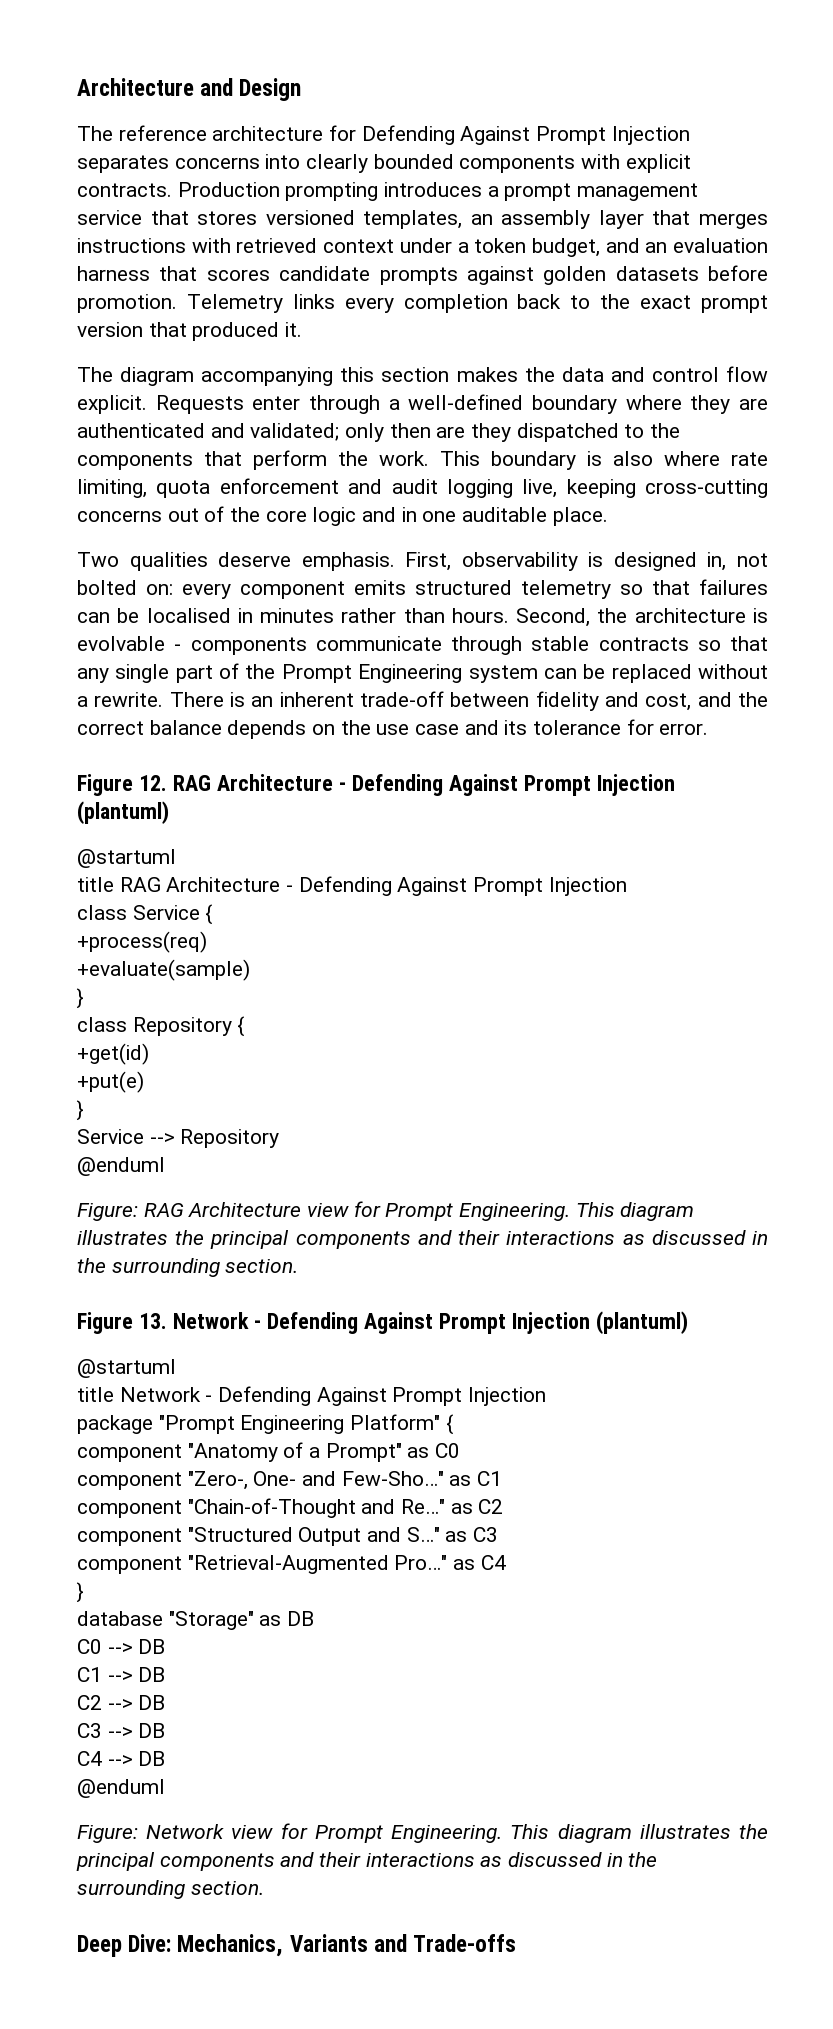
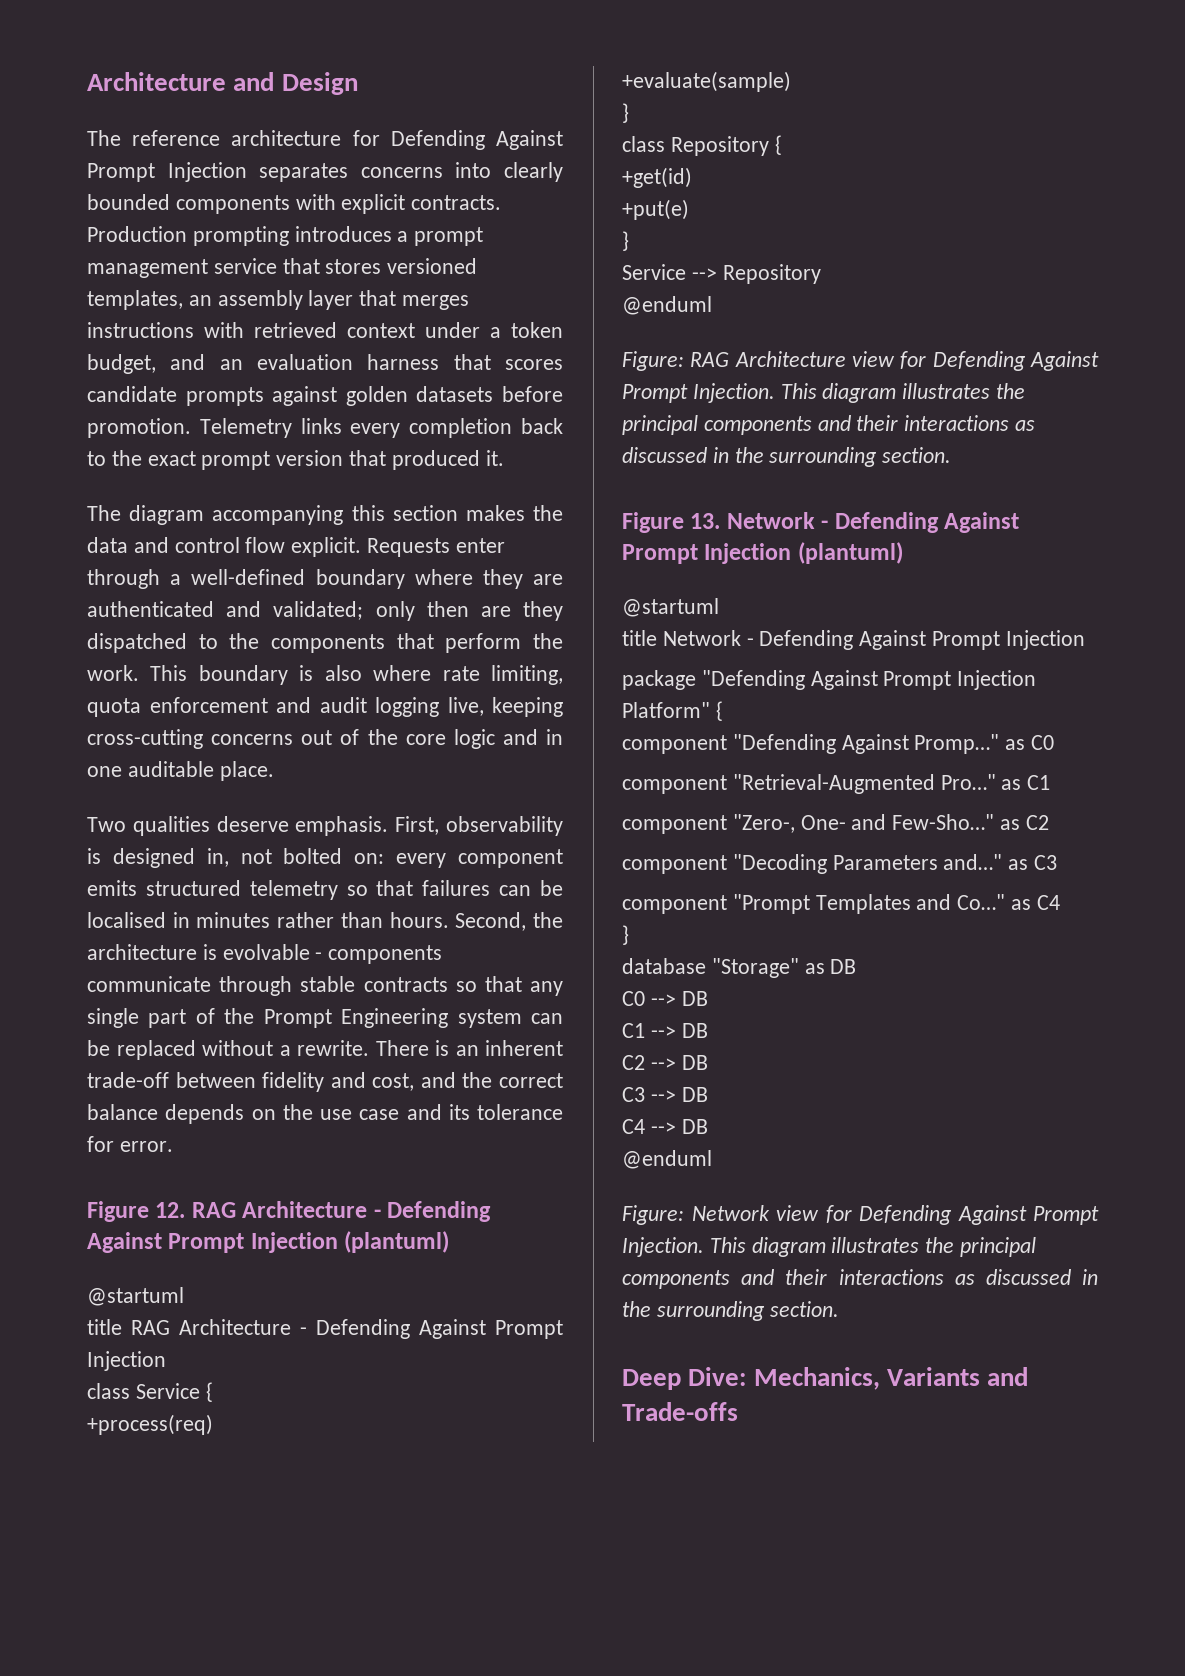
[385,1203,571,1221] Prompt Engineering. -> [932,351,1099,371] [622,383,775,403] Defending Against Prompt Injection.
[158,1415,345,1434] "Prompt Engineering -> [701,670,1037,690] "Defending Against Prompt Injection
[187,1442,461,1462] "Anatomy of a Prompt" as C0 -> [732,734,1055,754] [622,774,1051,794] "Defending Against Promp…" as C0 // component "Retrieval-Augmented Pro…" as C1
[477,1471,503,1486] [77,1498,504,1518] [77,1527,440,1546] C1 // component "Chain-of-Thought and Re…" as C2 // component "Structured Output and S…" -> [1025,815,1049,830] [622,854,1003,874] C2 // component "Decoding Parameters and…"
[187,1555,448,1574] "Retrieval-Augmented Pro…" -> [732,894,1006,914] "Prompt Templates and Co…"
[314,1825,503,1843] Prompt Engineering. -> [859,1205,1099,1225] [622,1237,704,1257] Defending Against Prompt Injection.

